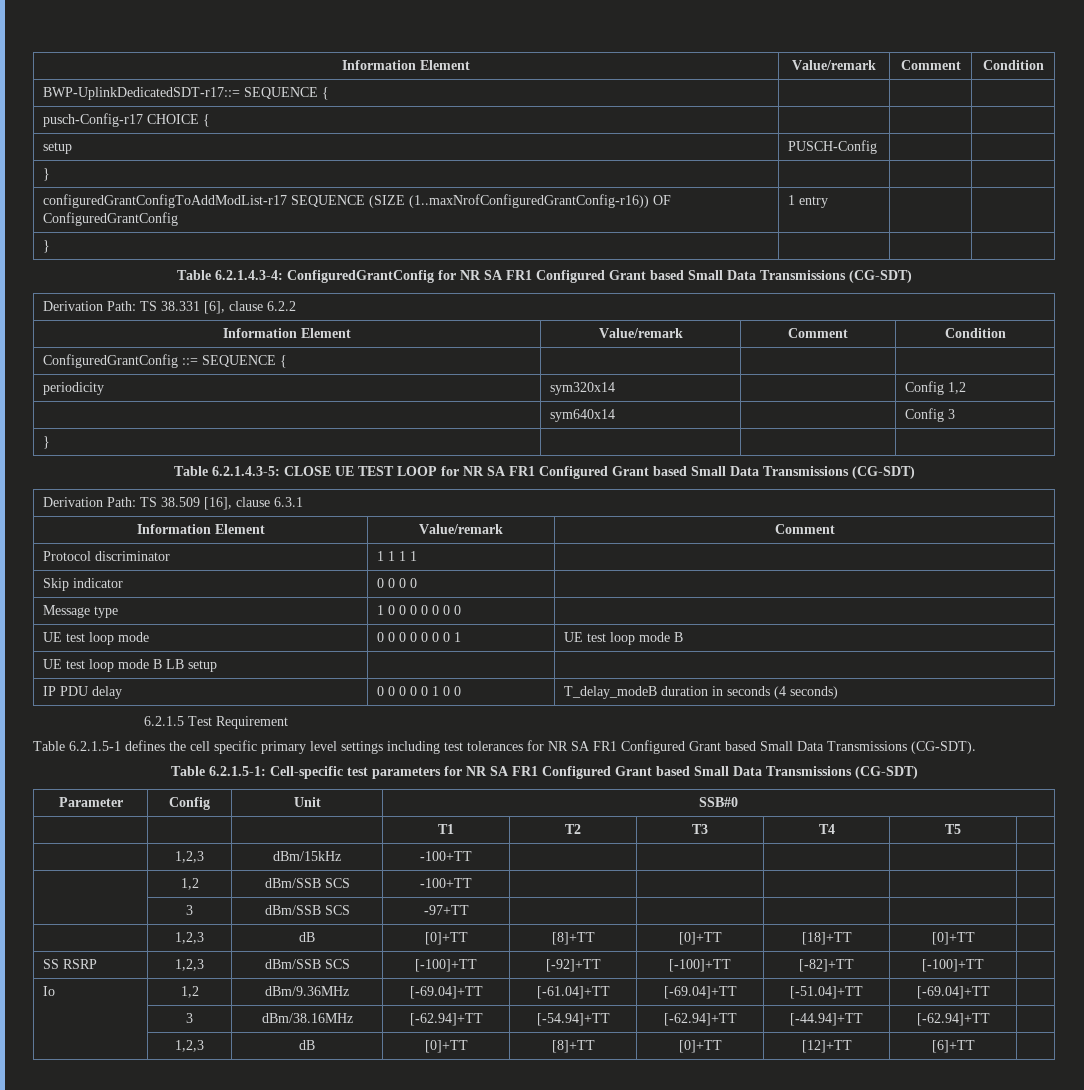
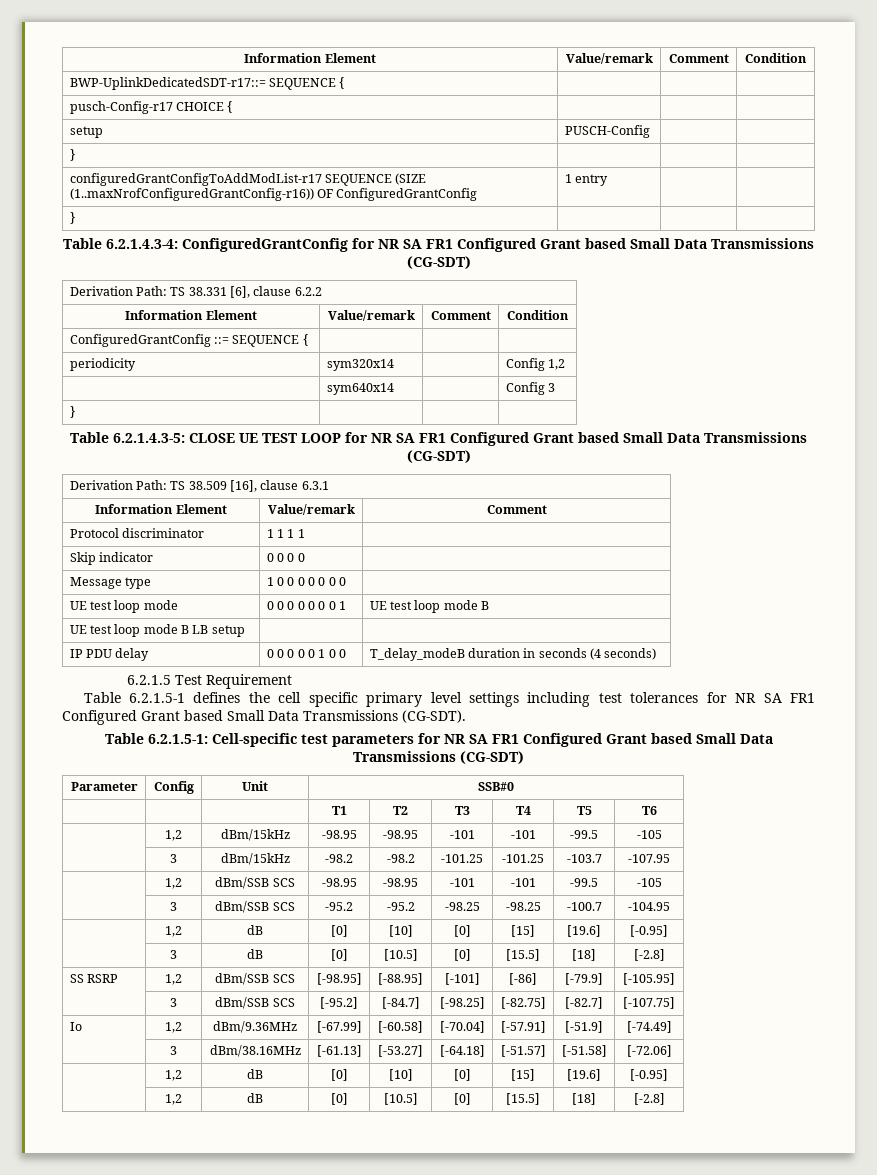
[175,851,204,863] [273,851,341,861] [420,851,472,861] [180,878,199,890] [264,878,350,888] [420,878,472,888] [186,905,193,915] [264,905,350,915] [423,905,469,915] [175,932,204,944] [299,932,315,942] [424,932,468,945] [551,932,595,945] [678,932,722,945] [801,932,852,945] [931,932,975,945] // | 1,2,3 | dBm/15kHz | -100+TT | | | | | // | 1,2 | dBm/SSB SCS | -100+TT | | | | | // | 3 | dBm/SSB SCS | -97+TT | | | | | // | 1,2,3 | dB | [0]+TT | [8]+TT | [0]+TT | [18]+TT | [0]+TT | -> [641,806,657,815] [165,830,182,841] [220,829,290,841] [321,830,357,839] [383,830,418,839] [449,830,475,839] [510,830,536,839] [570,830,598,839] [636,830,662,839] [170,854,177,863] [220,853,290,865] [325,854,353,863] [386,854,415,863] [441,854,483,863] [502,854,544,863] [566,854,602,863] [628,854,670,863] [165,878,182,889] [215,877,295,889] [321,878,357,887] [383,878,418,887] [449,878,475,887] [510,878,536,887] [570,878,598,887] [636,878,662,887] [170,902,177,911] [215,901,295,913] [325,902,353,911] [386,902,415,911] [444,902,480,911] [505,902,541,911] [566,902,602,911] [628,902,670,911] [165,926,182,937] [247,925,263,935] [330,925,348,937] [388,925,413,937] [453,925,471,937] [511,925,535,937] [567,925,601,937] [630,925,668,937] [170,950,177,959] [247,949,263,959] [330,949,348,961] [383,949,418,961] [453,949,471,961] [506,949,540,961] [572,949,596,961] [633,949,665,961] T6 // | 1,2 | dBm/15kHz | -98.95 | -98.95 | -101 | -101 | -99.5 | -105 // | 3 | dBm/15kHz | -98.2 | -98.2 | -101.25 | -101.25 | -103.7 | -107.95 // | 1,2 | dBm/SSB SCS | -98.95 | -98.95 | -101 | -101 | -99.5 | -105 // | 3 | dBm/SSB SCS | -95.2 | -95.2 | -98.25 | -98.25 | -100.7 | -104.95 // | 1,2 | dB | [0] | [10] | [0] | [15] | [19.6] | [-0.95] // | 3 | dB | [0] | [10.5] | [0] | [15.5] | [18] | [-2.8]
[175,959,204,971] [264,959,350,969] [415,959,477,972] [545,959,601,972] [669,959,731,972] [799,959,854,972] [922,959,984,972] [43,986,56,996] [180,986,199,998] [265,986,349,996] [409,986,483,999] [536,986,610,999] [663,986,737,999] [790,986,863,999] [916,986,990,999] [186,1013,193,1023] [261,1013,353,1023] [409,1013,483,1026] [536,1013,610,1026] [663,1013,737,1026] [790,1013,863,1026] [916,1013,990,1026] [175,1040,204,1052] [299,1040,315,1050] [424,1040,468,1053] [551,1040,595,1053] [678,1040,722,1053] [801,1040,852,1053] [931,1040,975,1053] 1,2,3 | dBm/SSB SCS | [-100]+TT | [-92]+TT | [-100]+TT | [-82]+TT | [-100]+TT | // Io | 1,2 | dBm/9.36MHz | [-69.04]+TT | [-61.04]+TT | [-69.04]+TT | [-51.04]+TT | [-69.04]+TT | // | 3 | dBm/38.16MHz | [-62.94]+TT | [-54.94]+TT | [-62.94]+TT | [-44.94]+TT | [-62.94]+TT | // | 1,2,3 | dB | [0]+TT | [8]+TT | [0]+TT | [12]+TT | [6]+TT | -> [165,974,182,985] [215,973,295,985] [316,973,362,985] [378,973,423,985] [444,973,480,985] [509,973,537,985] [565,973,603,985] [623,973,675,985] [170,998,177,1007] [215,997,295,1009] [320,997,358,1009] [381,997,420,1009] [439,997,485,1009] [500,997,546,1009] [565,997,603,1009] [623,997,675,1009] [69,1022,82,1031] [165,1022,182,1033] [213,1021,297,1033] [316,1021,362,1033] [378,1021,423,1033] [439,1021,485,1033] [500,1021,546,1033] [565,1021,603,1033] [626,1021,672,1033] [170,1046,177,1055] [209,1045,301,1057] [316,1045,362,1057] [378,1045,423,1057] [439,1045,485,1057] [500,1045,546,1057] [561,1045,607,1057] [626,1045,672,1057] [165,1070,182,1081] [247,1069,263,1079] [330,1069,348,1081] [388,1069,413,1081] [453,1069,471,1081] [511,1069,535,1081] [567,1069,601,1081] [630,1069,668,1081] [165,1094,182,1105] [247,1093,263,1103] [330,1093,348,1105] [383,1093,418,1105] [453,1093,471,1105] [506,1093,540,1105] [572,1093,596,1105] [633,1093,665,1105] 1,2 | dBm/SSB SCS | [-98.95] | [-88.95] | [-101] | [-86] | [-79.9] | [-105.95] // | 3 | dBm/SSB SCS | [-95.2] | [-84.7] | [-98.25] | [-82.75] | [-82.7] | [-107.75] // Io | 1,2 | dBm/9.36MHz | [-67.99] | [-60.58] | [-70.04] | [-57.91] | [-51.9] | [-74.49] // | 3 | dBm/38.16MHz | [-61.13] | [-53.27] | [-64.18] | [-51.57] | [-51.58] | [-72.06] // | 1,2 | dB | [0] | [10] | [0] | [15] | [19.6] | [-0.95] // | 1,2 | dB | [0] | [10.5] | [0] | [15.5] | [18] | [-2.8]

